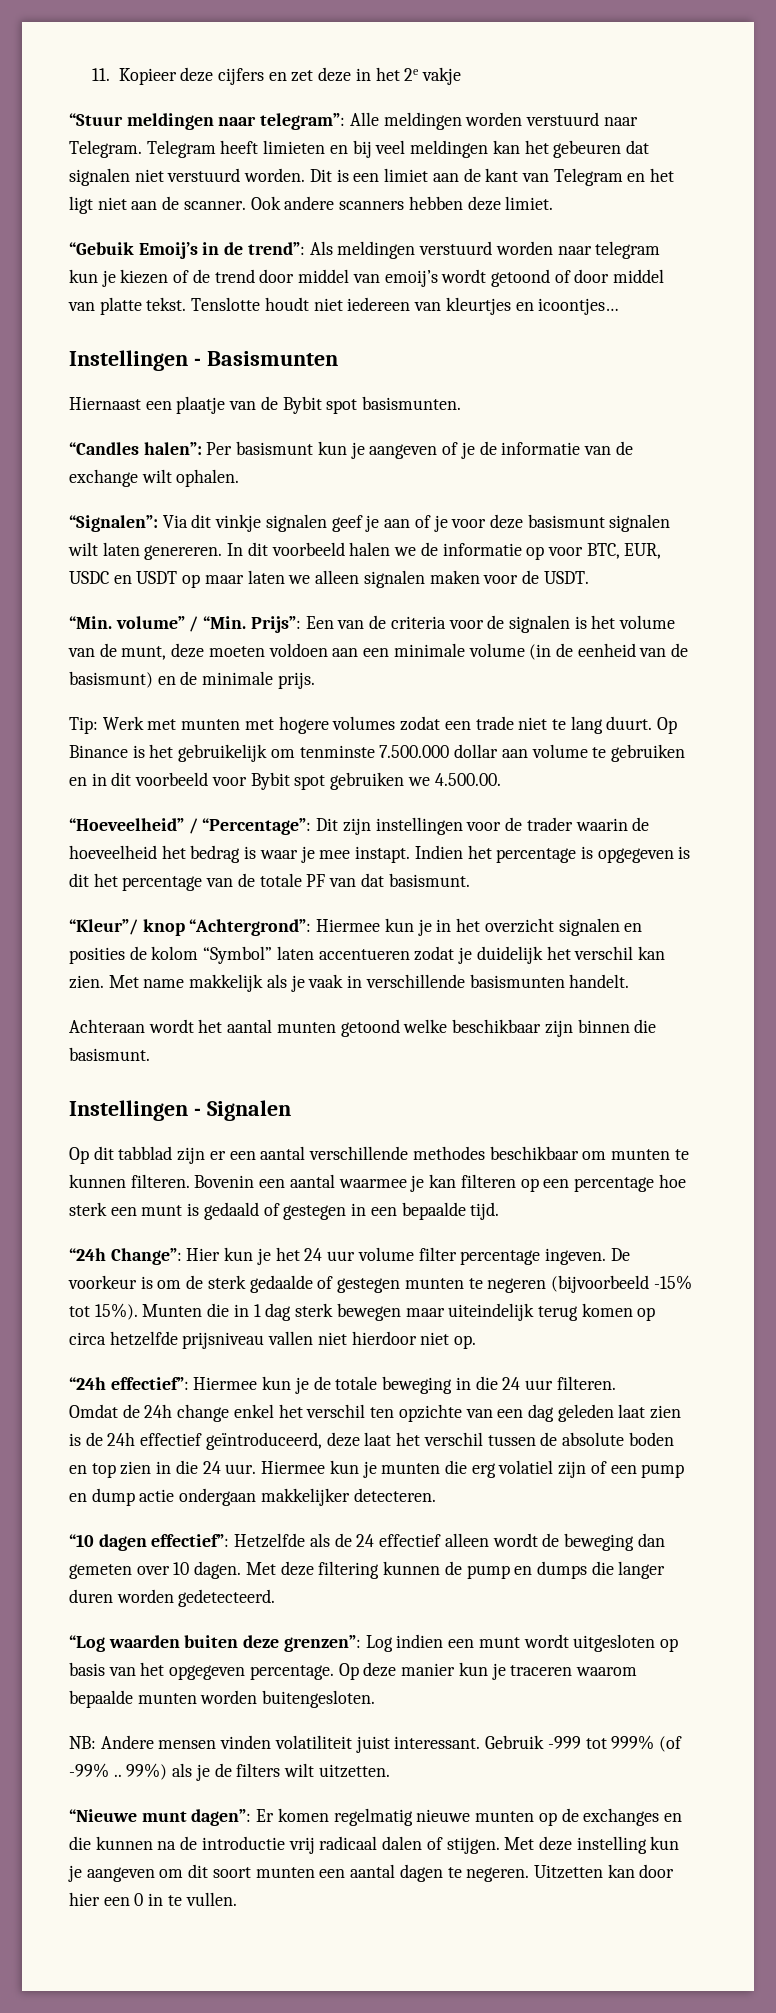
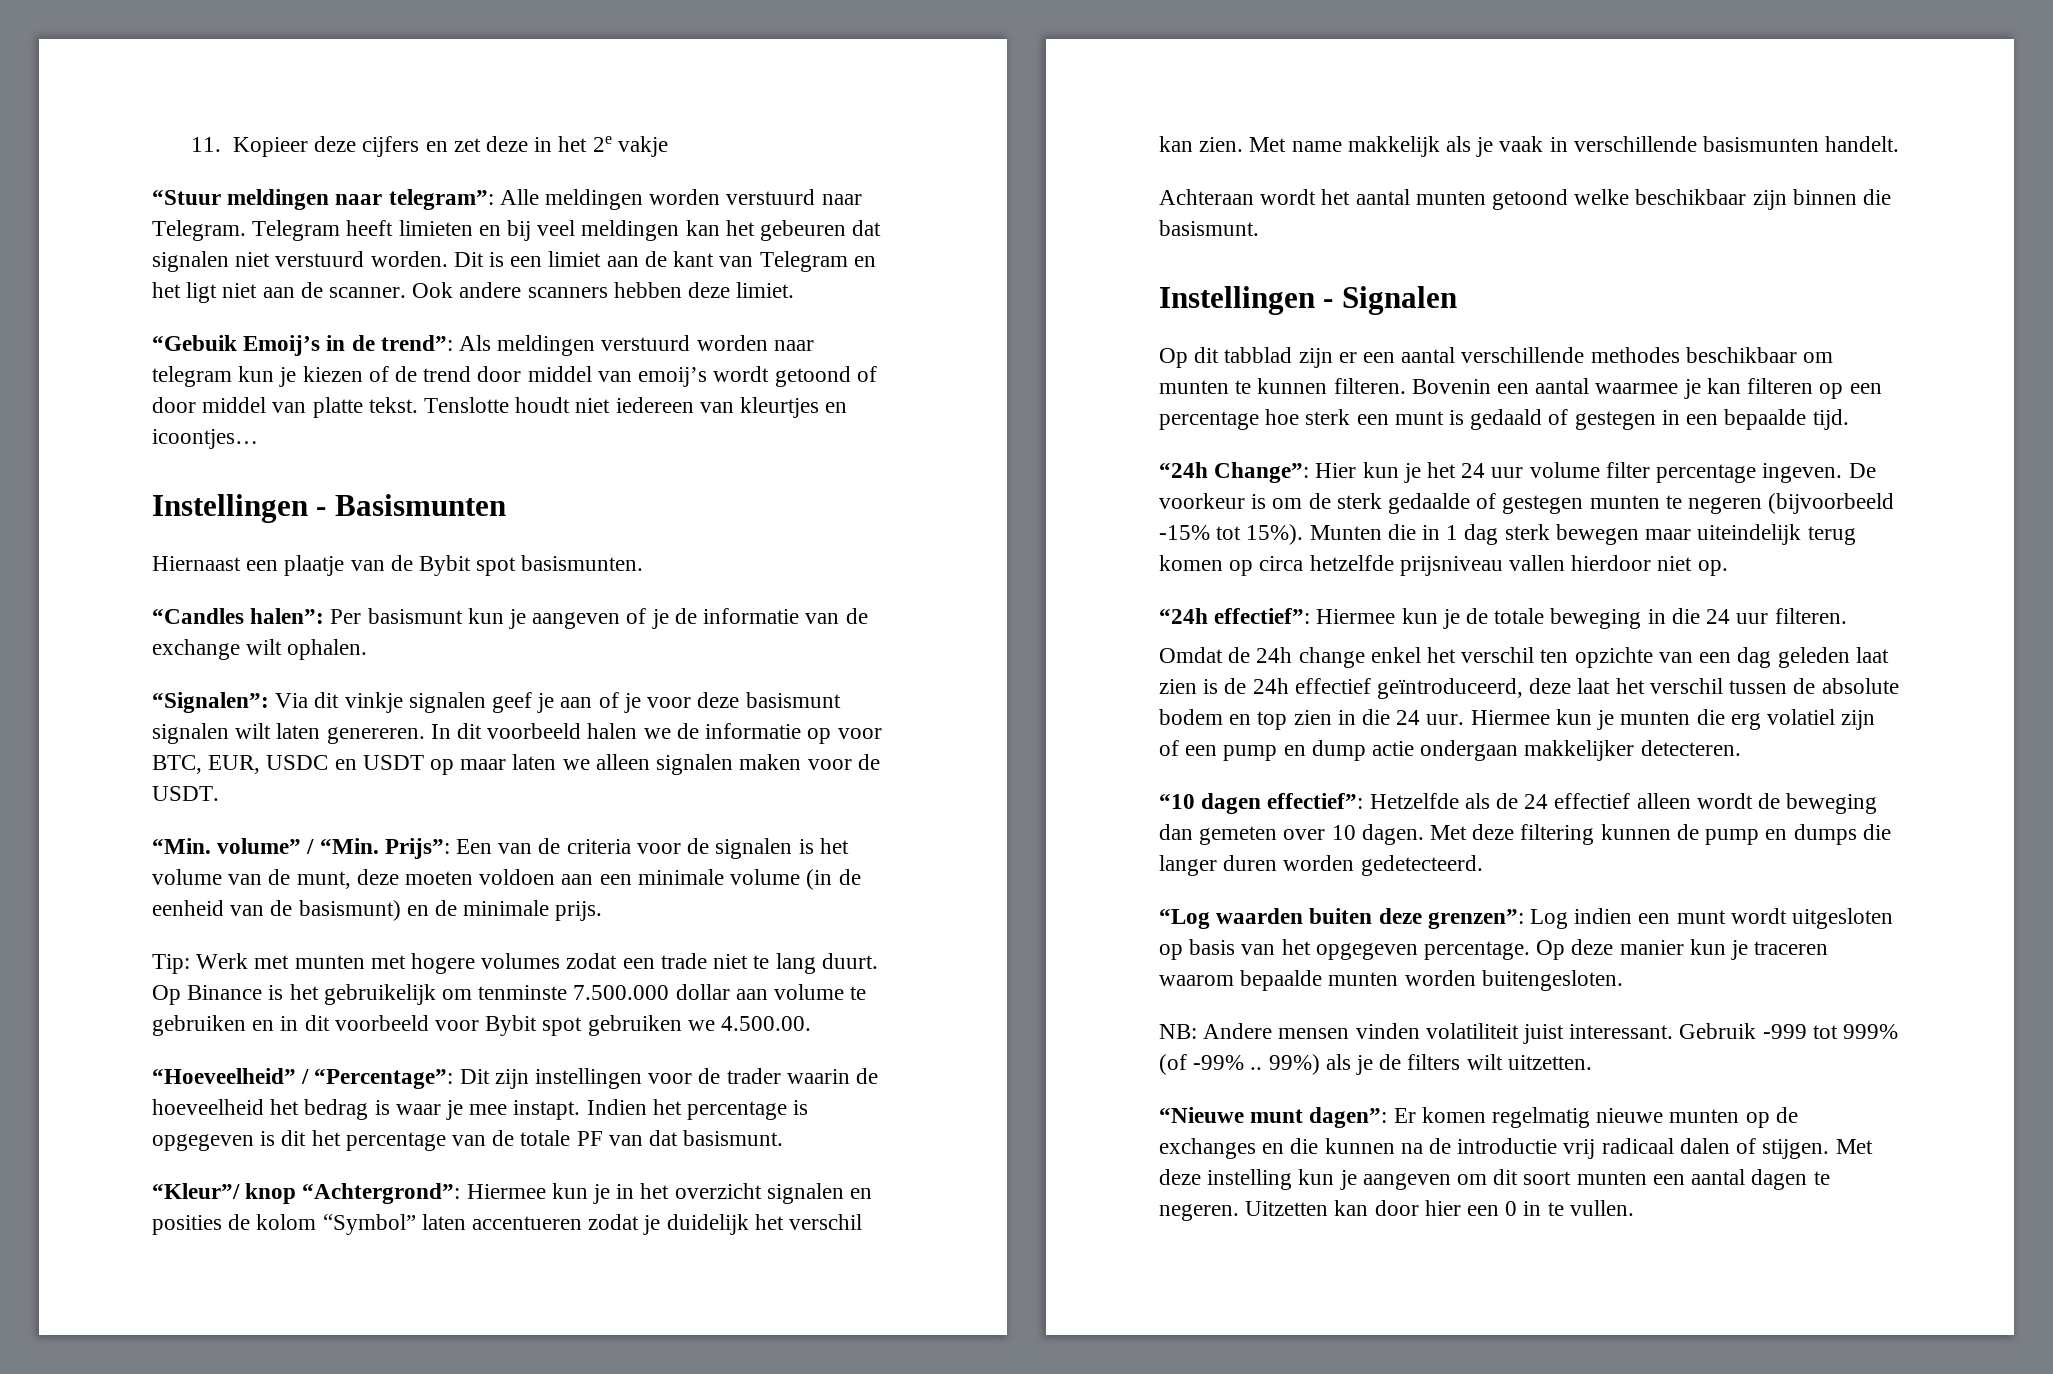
[317,1332,347,1345] niet -> (1566, 563) none
[628,1432,674,1446] boden -> [1159,709,1223,725] bodem

